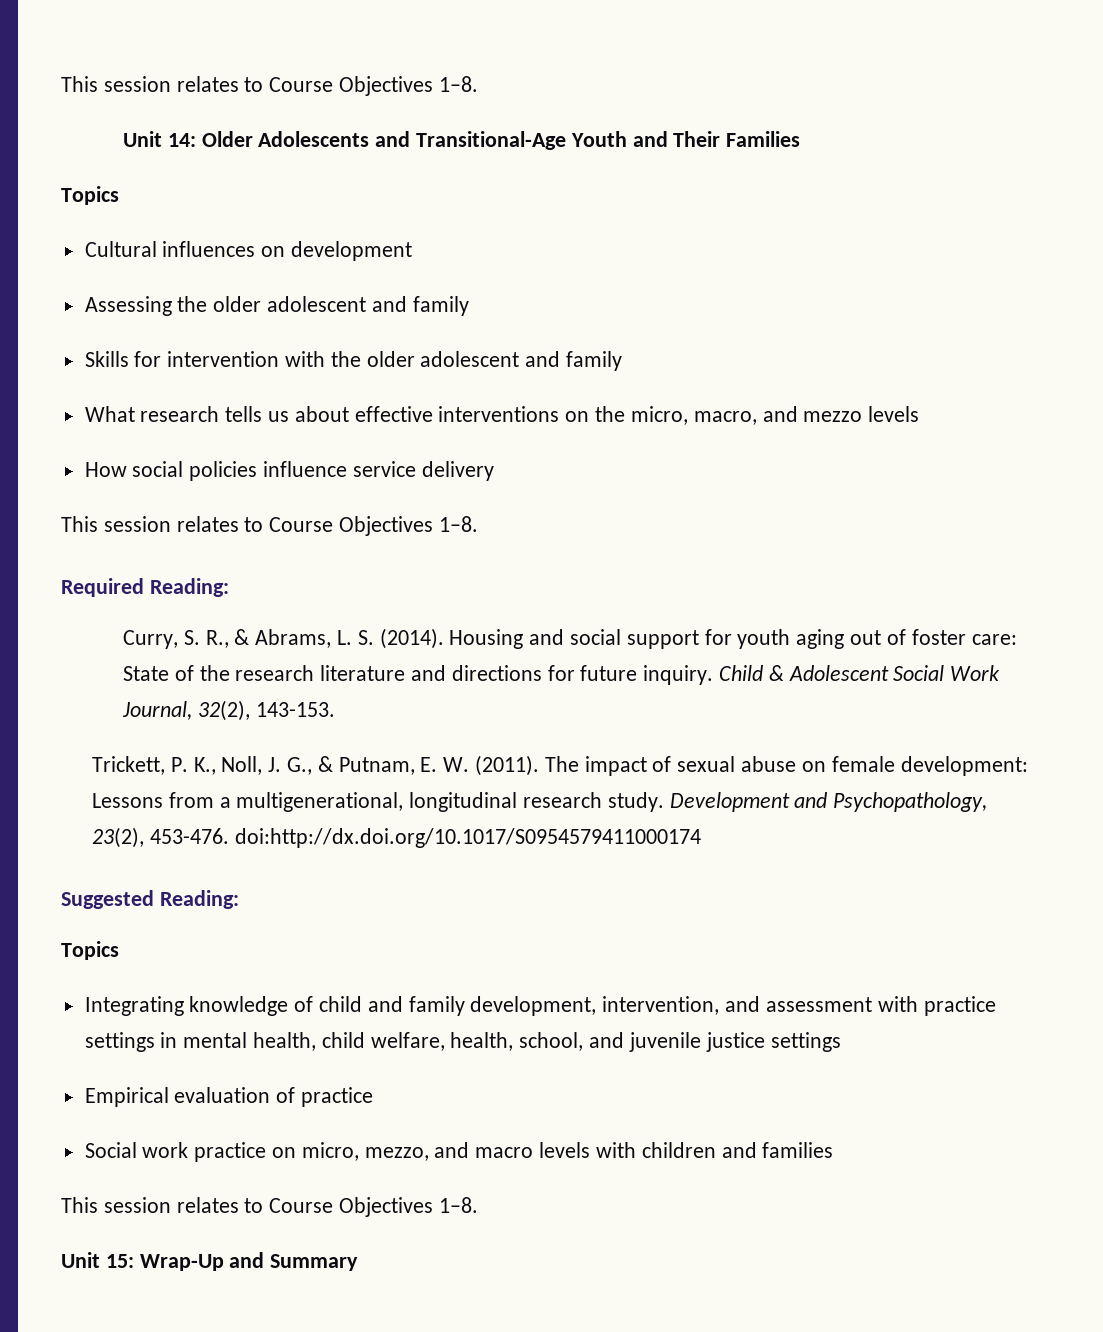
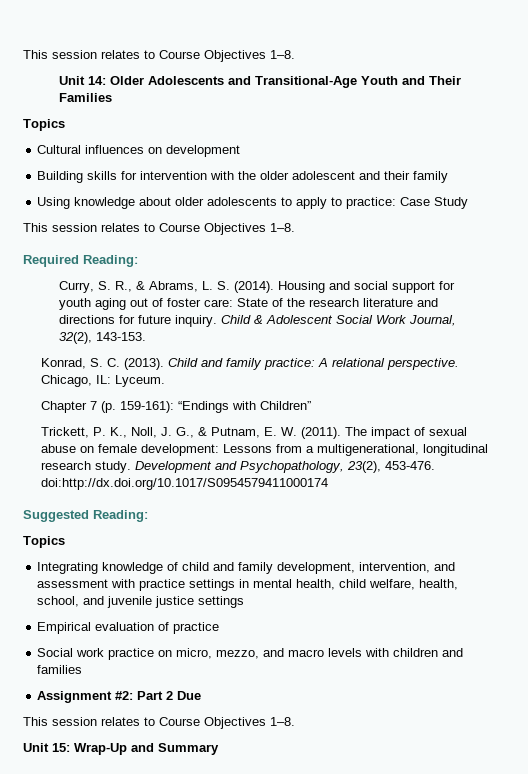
[84,296,469,316] [84,351,129,367] Assessing the older adolescent and family // Skills -> [37,171,118,183] Building skills
[566,351,623,371] [84,406,920,425] [84,461,494,481] family // What research tells us about effective interventions on the micro, macro, and mezzo levels // How social policies influence service delivery -> [384,171,449,183] [37,197,469,209] their family // Using knowledge about older adolescents to apply to practice: Case Study
(335, 709) none -> [41,358,460,370] [41,375,166,387] [41,401,312,413] // Konrad, S. C. (2013). Child and family practice: A relational perspective. Chicago, IL: Lyceum. // Chapter 7 (p. 159-161): “Endings with Children”
(834, 1150) none -> [37,691,202,703] // Assignment #2: Part 2 Due

